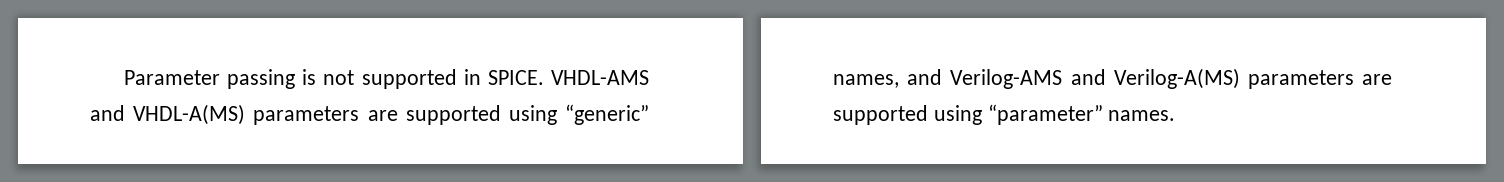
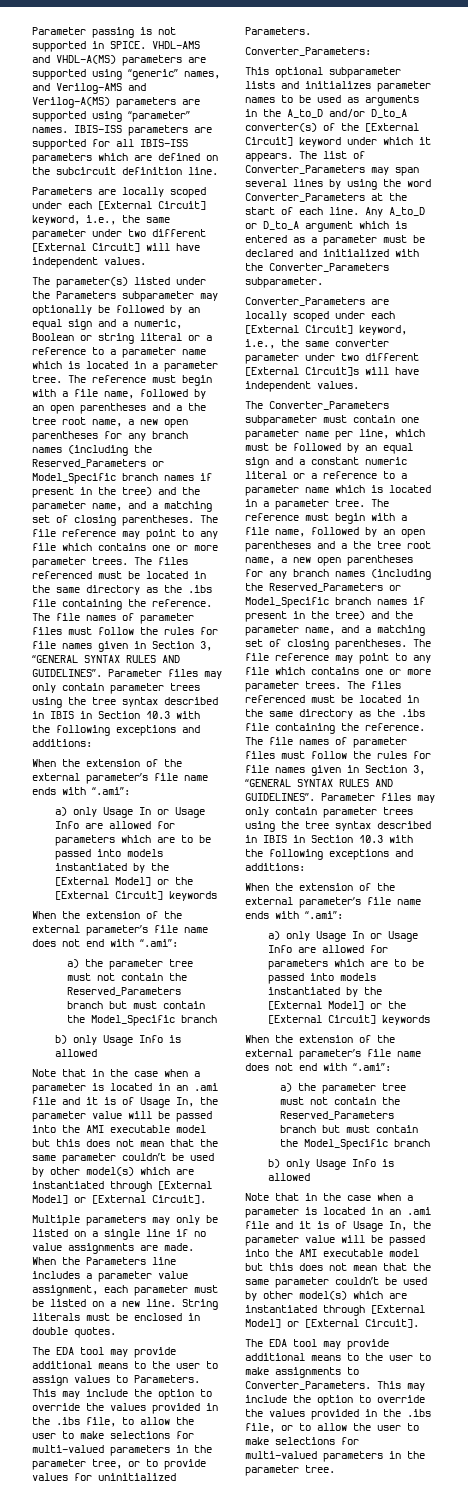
(1176, 115) none -> [74,125,212,136] [32,139,188,150] [32,153,218,164] [32,167,218,175] [32,187,206,198] [32,201,206,210] [32,215,170,225] [32,229,206,240] [32,243,200,252] [32,257,146,268] [32,277,206,288] [32,291,218,302] [32,305,200,316] [32,319,182,330] [32,333,212,344] [32,347,206,358] [32,361,218,372] [32,375,212,386] [32,389,206,399] [32,403,206,414] [32,417,188,428] [32,431,188,442] [32,445,152,456] [32,459,164,468] [32,473,212,484] [32,487,200,498] [32,501,212,512] [32,515,218,526] [32,529,218,540] [32,543,218,551] [32,557,188,568] [32,571,206,579] [32,585,212,595] [32,599,212,610] [32,613,194,624] [32,627,218,635] [32,641,212,652] [32,655,180,663] [32,669,222,679] [32,683,200,694] [32,697,218,708] [32,711,200,719] [32,725,200,736] [32,739,92,747] [32,759,182,767] [32,773,208,784] [32,787,130,795] [55,807,206,818] [55,821,176,829] [55,835,212,846] [55,849,164,860] [55,863,170,873] [55,877,194,886] [55,891,218,901] [32,911,182,919] [32,925,208,936] [32,939,178,947] [67,959,194,970] [67,973,188,981] [67,987,182,996] [67,1001,206,1009] [67,1015,218,1026] [55,1035,182,1046] [55,1049,98,1057] [32,1069,200,1077] [32,1083,218,1094] [32,1097,218,1108] [32,1111,212,1122] [32,1125,206,1133] [32,1139,218,1147] [32,1153,214,1164] [32,1167,194,1177] [32,1181,212,1192] [32,1195,206,1204] [32,1215,218,1226] [32,1229,206,1240] [32,1243,194,1254] [32,1257,176,1265] [32,1271,188,1282] [32,1285,218,1296] [32,1299,218,1310] [32,1313,200,1321] [32,1327,116,1338] [32,1347,176,1358] [32,1361,218,1369] [32,1375,200,1386] [32,1389,212,1400] [32,1403,218,1414] [32,1417,194,1427] [32,1431,194,1439] [32,1445,212,1456] [32,1459,206,1470] [32,1473,176,1481] [245,27,311,35] [245,47,371,56] [245,67,401,78] [245,81,431,92] [245,95,419,106] [245,109,407,118] [245,123,419,132] [245,137,431,147] [245,151,365,162] [245,165,419,176] [245,179,431,190] [245,193,407,202] [245,207,425,217] [245,221,407,232] [245,235,425,246] [245,249,419,257] [245,263,389,272] [245,277,323,288] [245,297,389,306] [245,311,395,322] [245,325,407,335] [245,339,389,349] [245,353,419,364] [245,367,419,376] [245,381,359,392] [245,401,389,410] [245,415,419,426] [245,429,425,440] [245,443,413,454] [245,457,407,468] [245,471,407,479] [245,485,431,496] [245,499,389,510] [245,513,407,524] [245,527,425,538] [245,541,431,552] [245,555,413,566] [245,569,431,580] [245,583,401,592] [245,597,425,608] [245,611,413,622] [245,625,425,636] [245,639,431,650] [245,653,431,664] [245,667,431,675] [245,681,401,692] [245,695,419,703] [245,709,425,719] [245,723,425,734] [245,737,407,748] [245,751,431,759] [245,765,425,776] [245,779,393,787] [245,793,435,803] [245,807,413,818] [245,821,431,832] [245,835,413,843] [245,849,413,860] [245,863,305,871] [245,883,395,891] [245,897,421,908] [245,911,343,919] [268,931,419,942] [268,945,389,953] [268,959,425,970] [268,973,377,984] [268,987,383,997] [268,1001,407,1010] [268,1015,431,1025] [245,1035,395,1043] [245,1049,421,1060] [245,1063,391,1071] [280,1083,407,1094] [280,1097,401,1105] [280,1111,395,1120] [280,1125,419,1133] [280,1139,431,1150] [268,1159,395,1170] [268,1173,311,1181] [245,1193,413,1201] [245,1207,431,1218] [245,1221,431,1232] [245,1235,425,1246] [245,1249,419,1257] [245,1263,431,1271] [245,1277,427,1288] [245,1291,407,1301] [245,1305,425,1316] [245,1319,419,1328] [245,1339,389,1350] [245,1353,431,1361] [245,1367,359,1378] [245,1381,425,1391] [245,1395,425,1406] [245,1409,431,1420] [245,1423,419,1433] [245,1437,359,1445] [245,1451,425,1462] [245,1465,335,1476] IBIS-ISS parameters are supported for all IBIS-ISS parameters which are defined on the subcircuit definition line. // Parameters are locally scoped under each [External Circuit] keyword, i.e., the same parameter under two different [External Circuit] will have independent values. // The parameter(s) listed under the Parameters subparameter may optionally be followed by an equal sign and a numeric, Boolean or string literal or a reference to a parameter name which is located in a parameter tree. The reference must begin with a file name, followed by an open parentheses and a the tree root name, a new open parentheses for any branch names (including the Reserved_Parameters or Model_Specific branch names if present in the tree) and the parameter name, and a matching set of closing parentheses. The file reference may point to any file which contains one or more parameter trees. The files referenced must be located in the same directory as the .ibs file containing the reference. The file names of parameter files must follow the rules for file names given in Section 3, “GENERAL SYNTAX RULES AND GUIDELINES”. Parameter files may only contain parameter trees using the tree syntax described in IBIS in Section 10.3 with the following exceptions and additions: // When the extension of the external parameter’s file name ends with “.ami”: // a) only Usage In or Usage Info are allowed for parameters which are to be passed into models instantiated by the [External Model] or the [External Circuit] keywords // When the extension of the external parameter’s file name does not end with “.ami”: // a) the parameter tree must not contain the Reserved_Parameters branch but must contain the Model_Specific branch // b) only Usage Info is allowed // Note that in the case when a parameter is located in an .ami file and it is of Usage In, the parameter value will be passed into the AMI executable model but this does not mean that the same parameter couldn’t be used by other model(s) which are instantiated through [External Model] or [External Circuit]. // Multiple parameters may only be listed on a single line if no value assignments are made. When the Parameters line includes a parameter value assignment, each parameter must be listed on a new line. String literals must be enclosed in double quotes. // The EDA tool may provide additional means to the user to assign values to Parameters. This may include the option to override the values provided in the .ibs file, to allow the user to make selections for multi-valued parameters in the parameter tree, or to provide values for uninitialized Parameters. // Converter_Parameters: // This optional subparameter lists and initializes parameter names to be used as arguments in the A_to_D and/or D_to_A converter(s) of the [External Circuit] keyword under which it appears. The list of Converter_Parameters may span several lines by using the word Converter_Parameters at the start of each line. Any A_to_D or D_to_A argument which is entered as a parameter must be declared and initialized with the Converter_Parameters subparameter. // Converter_Parameters are locally scoped under each [External Circuit] keyword, i.e., the same converter parameter under two different [External Circuit]s will have independent values. // The Converter_Parameters subparameter must contain one parameter name per line, which must be followed by an equal sign and a constant numeric literal or a reference to a parameter name which is located in a parameter tree. The reference must begin with a file name, followed by an open parentheses and a the tree root name, a new open parentheses for any branch names (including the Reserved_Parameters or Model_Specific branch names if present in the tree) and the parameter name, and a matching set of closing parentheses. The file reference may point to any file which contains one or more parameter trees. The files referenced must be located in the same directory as the .ibs file containing the reference. The file names of parameter files must follow the rules for file names given in Section 3, “GENERAL SYNTAX RULES AND GUIDELINES”. Parameter files may only contain parameter trees using the tree syntax described in IBIS in Section 10.3 with the following exceptions and additions: // When the extension of the external parameter’s file name ends with “.ami”: // a) only Usage In or Usage Info are allowed for parameters which are to be passed into models instantiated by the [External Model] or the [External Circuit] keywords // When the extension of the external parameter’s file name does not end with “.ami”: // a) the parameter tree must not contain the Reserved_Parameters branch but must contain the Model_Specific branch // b) only Usage Info is allowed // Note that in the case when a parameter is located in an .ami file and it is of Usage In, the parameter value will be passed into the AMI executable model but this does not mean that the same parameter couldn’t be used by other model(s) which are instantiated through [External Model] or [External Circuit]. // The EDA tool may provide additional means to the user to make assignments to Converter_Parameters. This may include the option to override the values provided in the .ibs file, or to allow the user to make selections for multi-valued parameters in the parameter tree.

